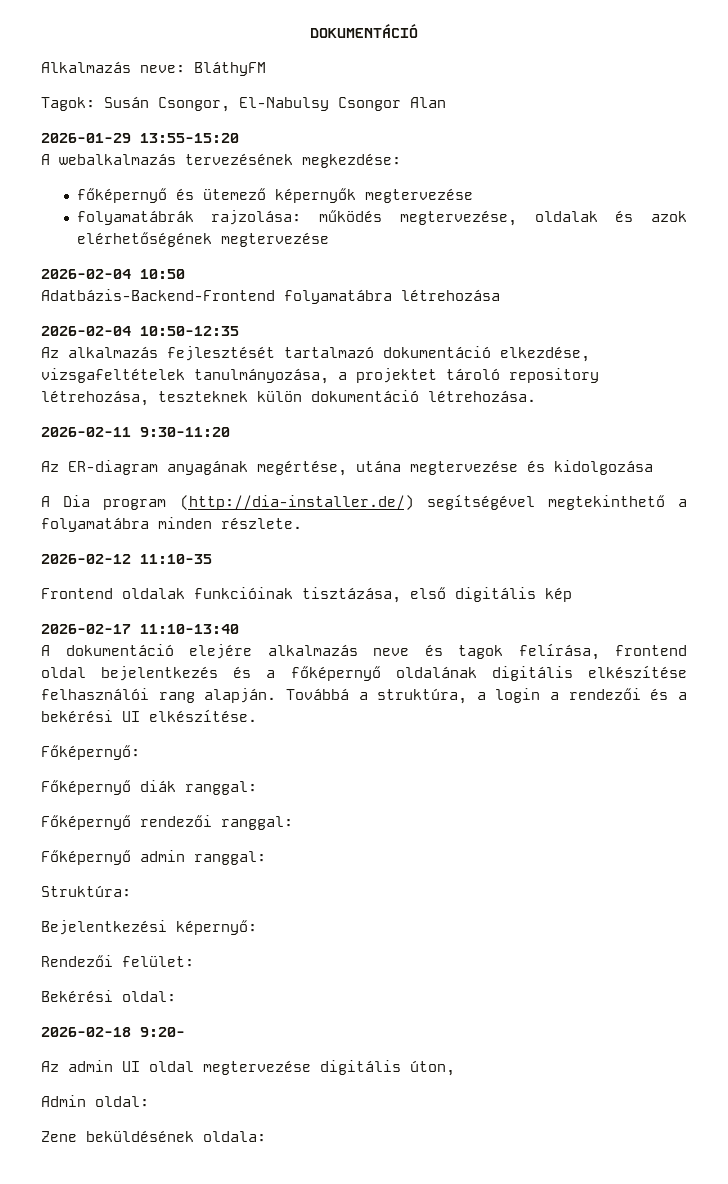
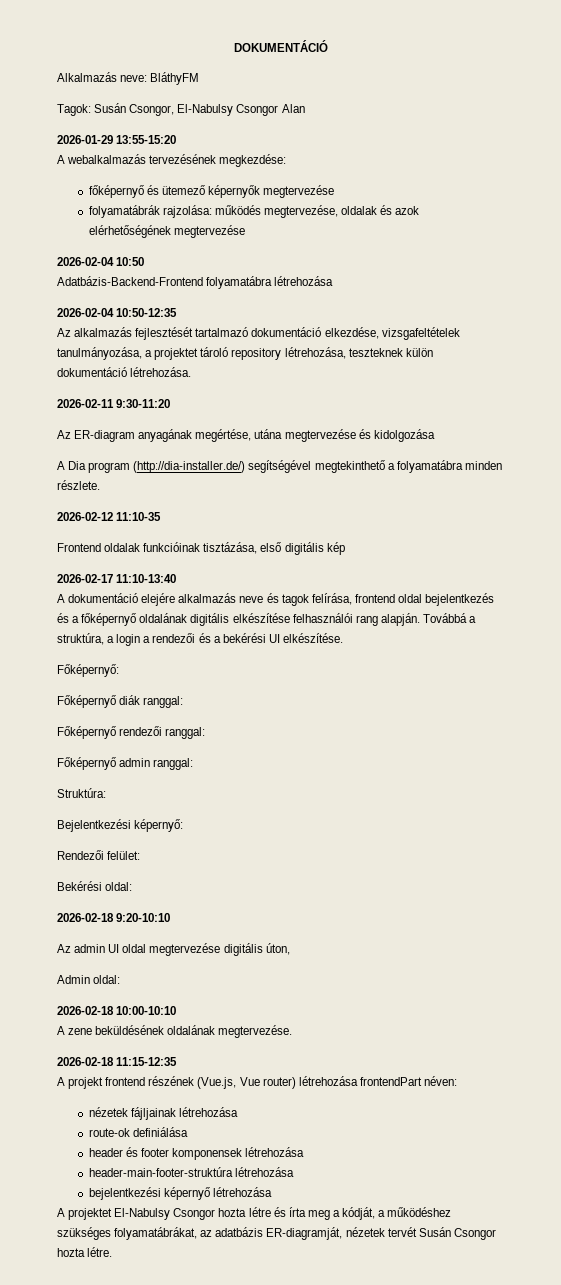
[140,1027,185,1037] 9:20- -> [116,913,171,922] 9:20-10:10
[41,1130,266,1142] Zene beküldésének oldala: -> [57,1006,177,1015] [57,1025,293,1038] [57,1057,178,1066] [57,1076,457,1089] [88,1107,238,1120] [88,1127,188,1137] [88,1147,305,1160] [88,1167,294,1177] [88,1187,272,1200] [57,1207,452,1220] [57,1227,496,1240] [57,1247,113,1257] 2026-02-18 10:00-10:10 // A zene beküldésének oldalának megtervezése. // 2026-02-18 11:15-12:35 // A projekt frontend részének (Vue.js, Vue router) létrehozása frontendPart néven: // nézetek fájljainak létrehozása // route-ok definiálása // header és footer komponensek létrehozása // header-main-footer-struktúra létrehozása // bejelentkezési képernyő létrehozása // A projektet El-Nabulsy Csongor hozta létre és írta meg a kódját, a működéshez szükséges folyamatábrákat, az adatbázis ER-diagramját, nézetek tervét Susán Csongor hozta létre.

